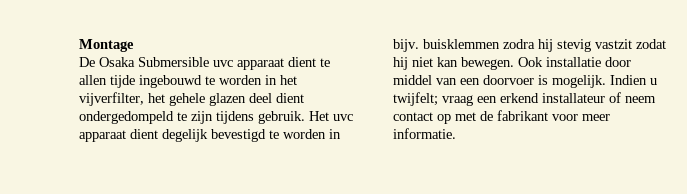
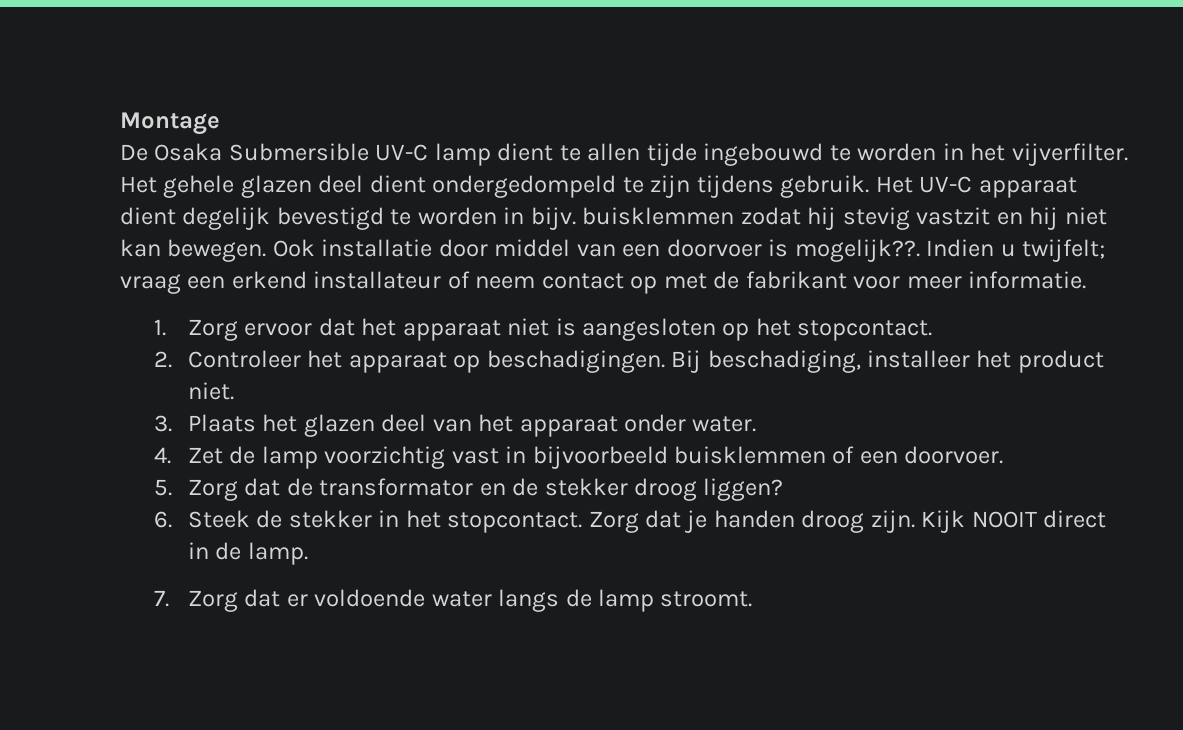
[213,58,284,70] uvc apparaat -> [375,143,491,166] UV-C lamp
[79,92,165,106] vijverfilter, het -> [1011,143,1128,166] [120,176,157,193] vijverfilter. Het
[333,114,353,121] uvc -> [919,176,973,193] UV-C
[503,39,535,49] zodra -> [740,207,801,225] zodat
[636,39,666,49] zodat -> [996,212,1023,225] en
[552,75,606,88] mogelijk. -> [794,239,920,262] mogelijk??.
(456, 133) none -> [153,318,933,341] [153,350,1104,373] [187,382,234,400] [153,414,757,437] [153,446,1004,469] [153,478,784,501] [153,510,1107,533] [187,542,308,565] [153,589,753,612] // 1. Zorg ervoor dat het apparaat niet is aangesloten op het stopcontact. // 2. Controleer het apparaat op beschadigingen. Bij beschadiging, installeer het product niet. // 3. Plaats het glazen deel van het apparaat onder water. // 4. Zet de lamp voorzichtig vast in bijvoorbeeld buisklemmen of een doorvoer. // 5. Zorg dat de transformator en de stekker droog liggen? // 6. Steek de stekker in het stopcontact. Zorg dat je handen droog zijn. Kijk NOOIT direct in de lamp. // 7. Zorg dat er voldoende water langs de lamp stroomt.

